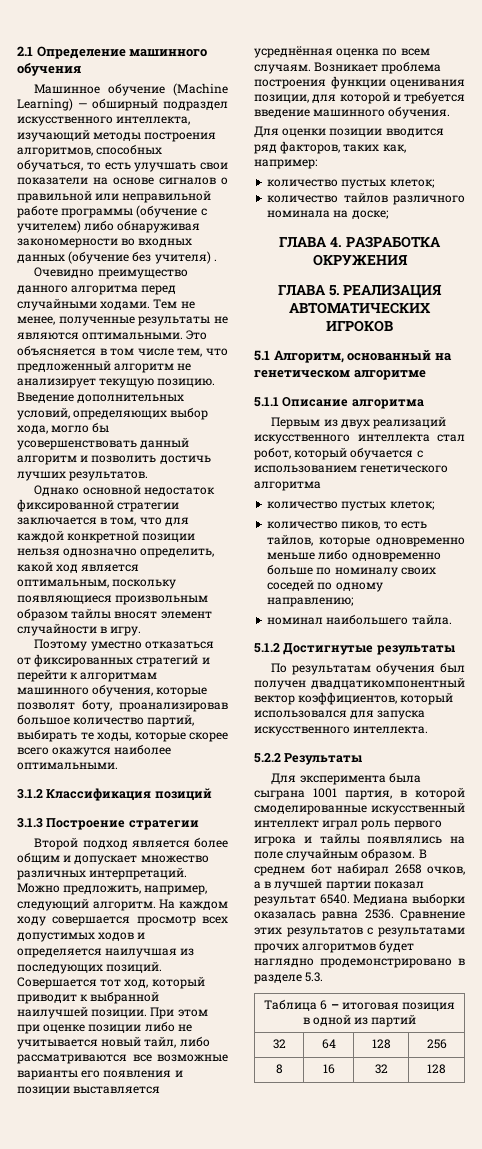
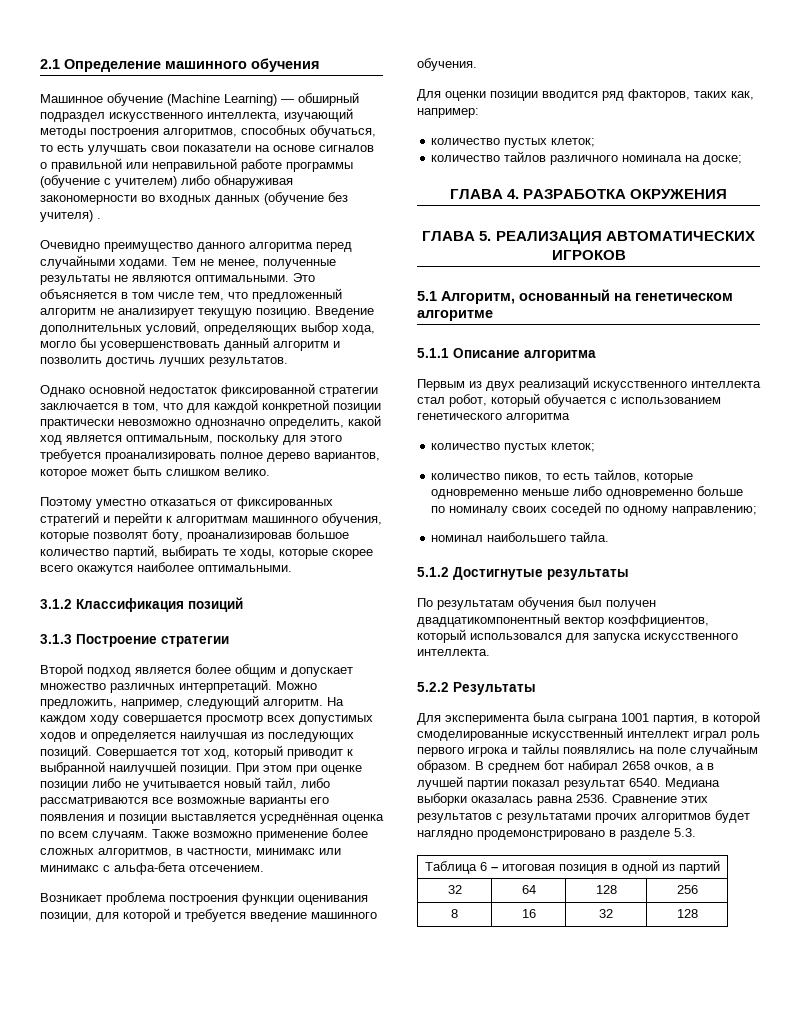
[17,548,60,556] нельзя -> [40,419,191,429] практически невозможно
[17,595,209,605] [17,608,212,621] [17,623,142,636] появляющиеся произвольным образом тайлы вносят элемент случайности в игру. -> [283,435,342,445] [40,449,380,462] [40,466,270,479] для этого требуется проанализировать полное дерево вариантов, которое может быть слишком велико.
(311, 69) none -> [152,828,368,841] [40,848,341,858] [40,862,264,875] Также возможно применение более сложных алгоритмов, в частности, минимакс или минимакс с альфа-бета отсечением. //

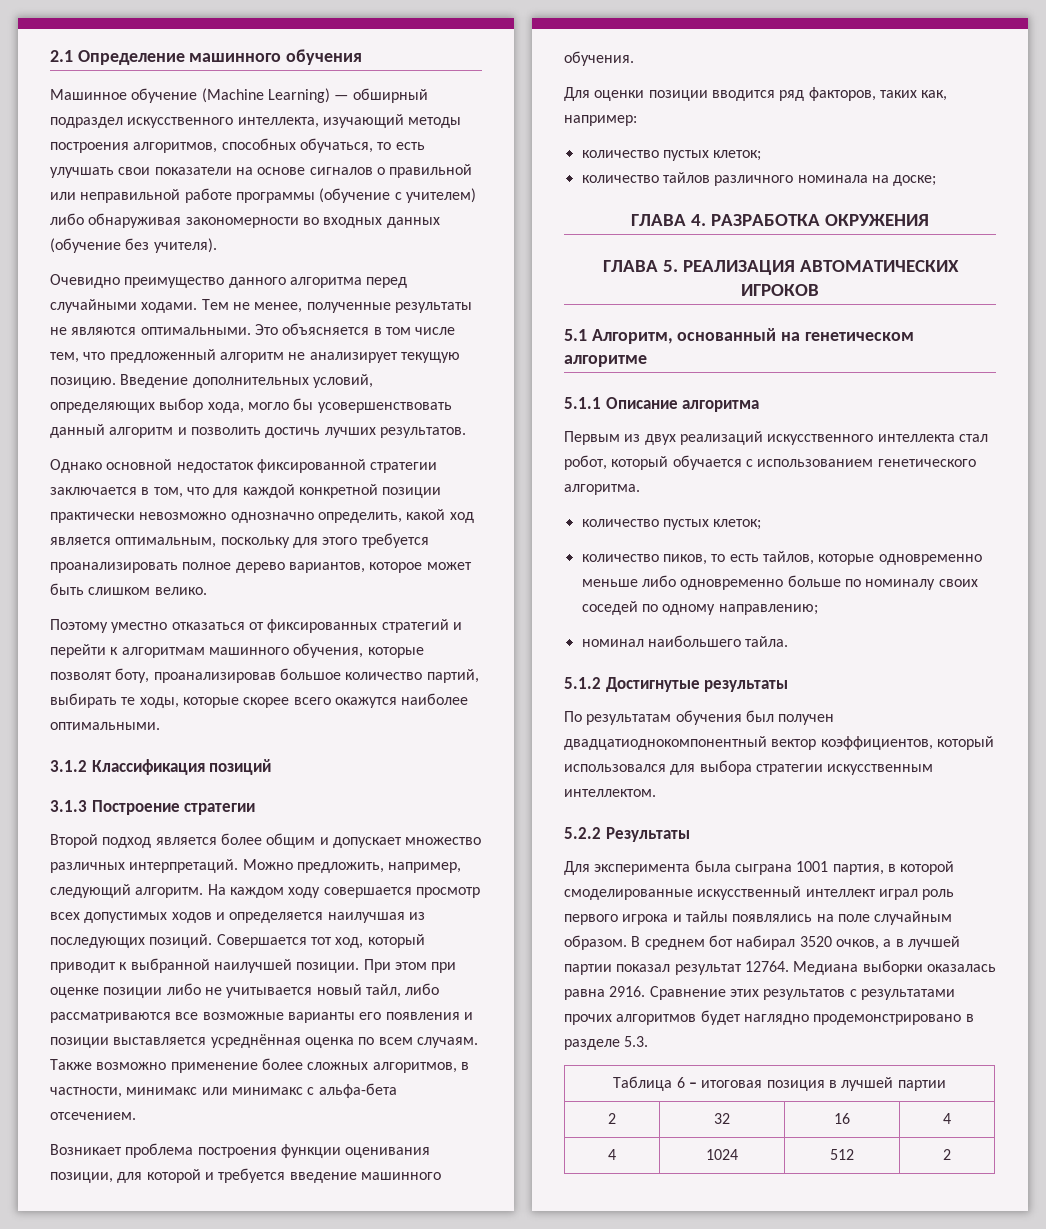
[40,210,101,222] учителя) . -> [153,238,217,253] учителя).
[506,413,570,423] алгоритма -> [564,484,640,495] алгоритма.
[417,613,560,627] двадцатикомпонентный -> [564,736,767,750] двадцатиоднокомпонентный
[593,633,738,643] [417,649,490,656] запуска искусственного интеллекта. -> [699,760,934,775] [564,789,656,797] выбора стратегии искусственным интеллектом.
[622,761,650,770] 2658 -> [799,936,832,947] 3520
[629,778,661,787] 6540. -> [744,961,789,972] 12764.
[576,794,608,803] 2536. -> [609,986,646,997] 2916.
[622,860,720,874] [447,885,462,894] [521,885,536,894] [595,885,617,894] [676,885,698,894] [451,909,458,918] [521,909,536,918] [599,909,613,918] [676,909,698,918] одной из партий // 32 | 64 | 128 | 256 // 8 | 16 | 32 | 128 -> [841,1077,946,1091] [608,1113,616,1124] [714,1113,730,1124] [834,1113,850,1124] [943,1113,951,1124] [608,1149,616,1160] [706,1149,738,1160] [830,1149,854,1160] [943,1149,951,1160] лучшей партии // 2 | 32 | 16 | 4 // 4 | 1024 | 512 | 2

